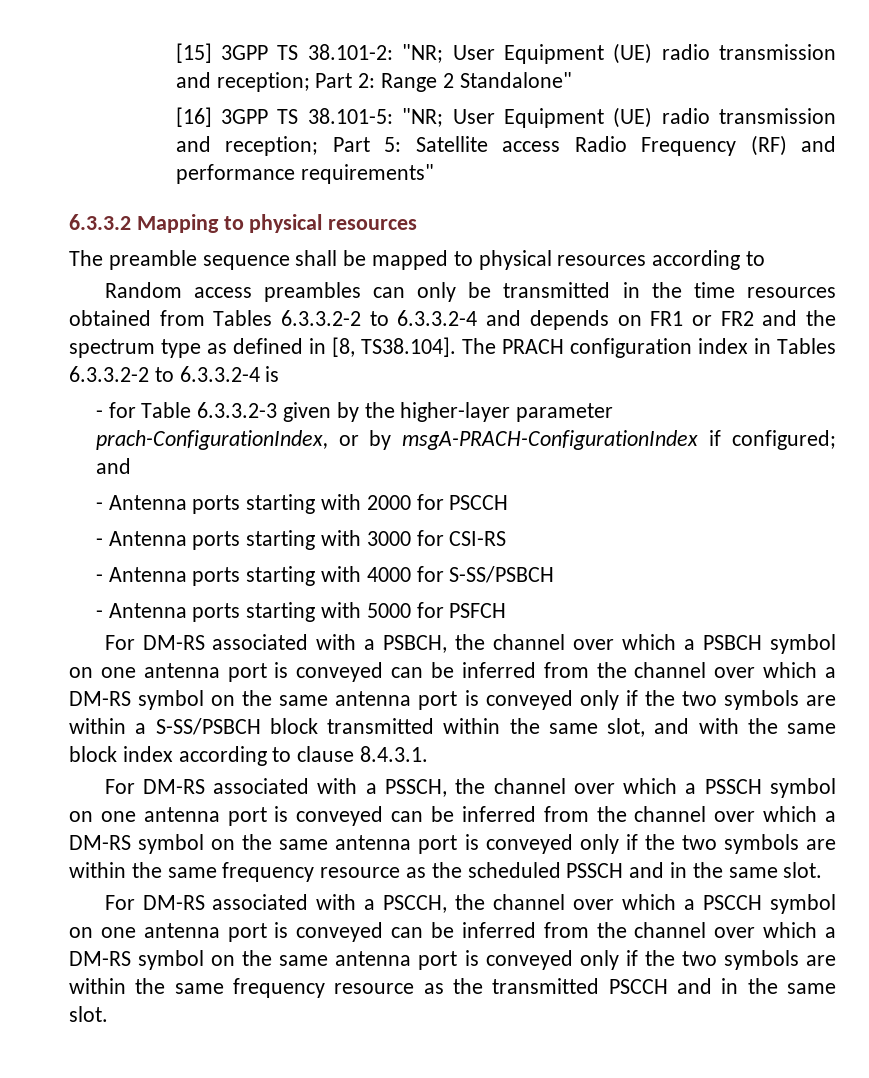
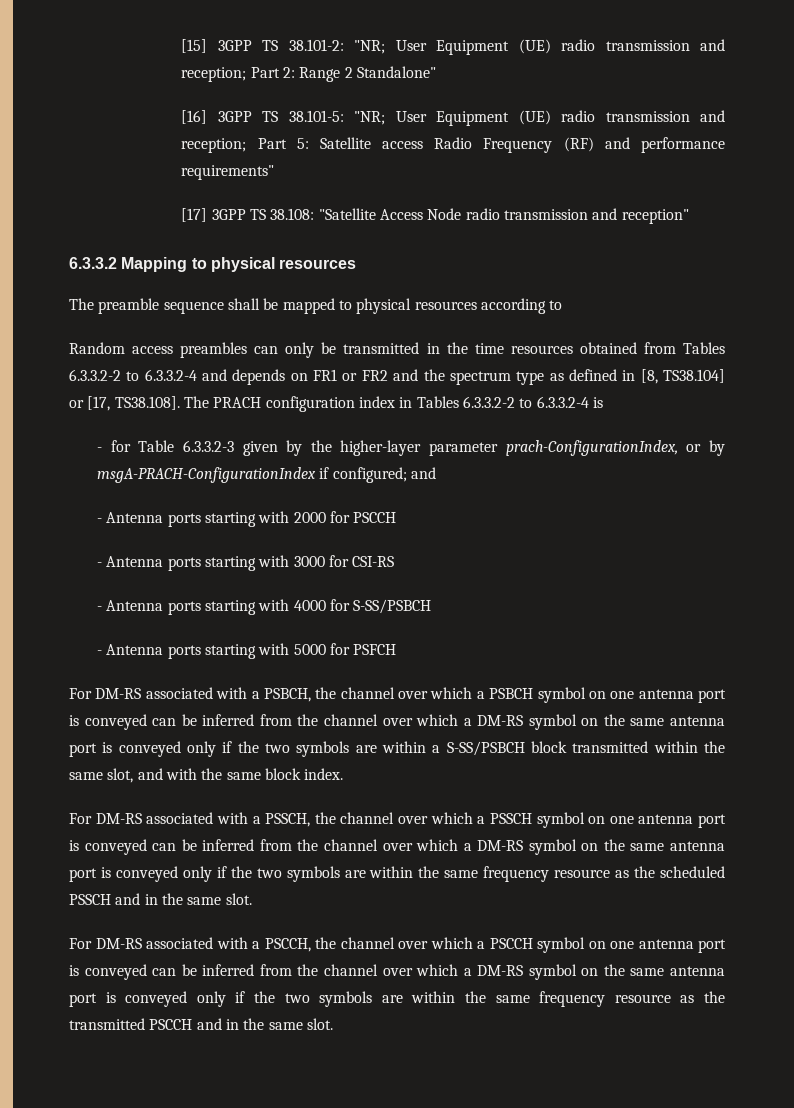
(434, 174) none -> [181,208,689,224] // [17] 3GPP TS 38.108: "Satellite Access Node radio transmission and reception"
[361,337,456,357] TS38.104]. -> [663,369,726,383] [69,396,180,411] TS38.104] or [17, TS38.108].
[122,746,429,766] index according to clause 8.4.3.1. -> [304,768,344,780] index.

